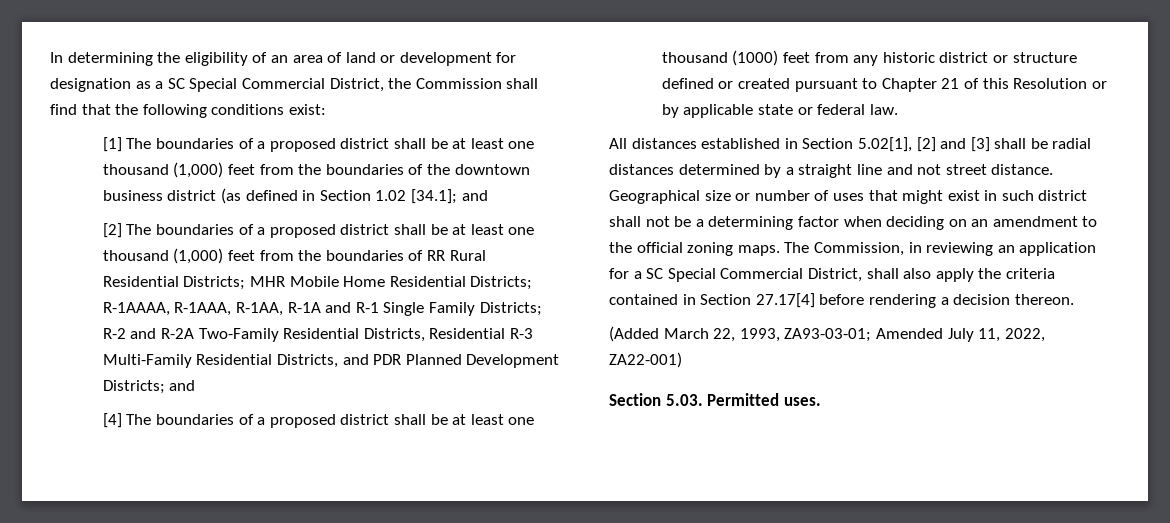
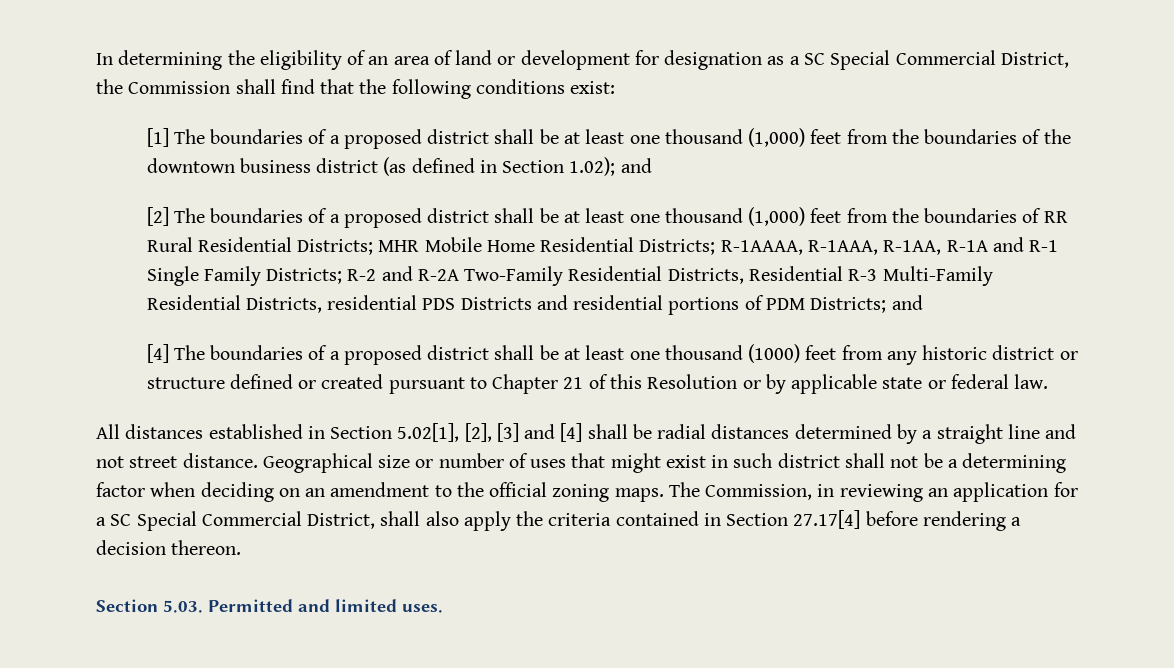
[375,189,457,204] 1.02 [34.1]; -> [569,157,616,176] 1.02);
[342,354,560,368] and PDR Planned Development -> [327,295,806,315] residential PDS Districts and residential portions of PDM
[916,137,990,152] [2] and [3] -> [464,423,583,442] [2], [3] and [4]
[609,326,1045,342] [609,352,682,368] // (Added March 22, 1993, ZA93-03-01; Amended July 11, 2022, ZA22-001) -> (242, 547) none
(780, 399) none -> [298,599,397,612] and limited

